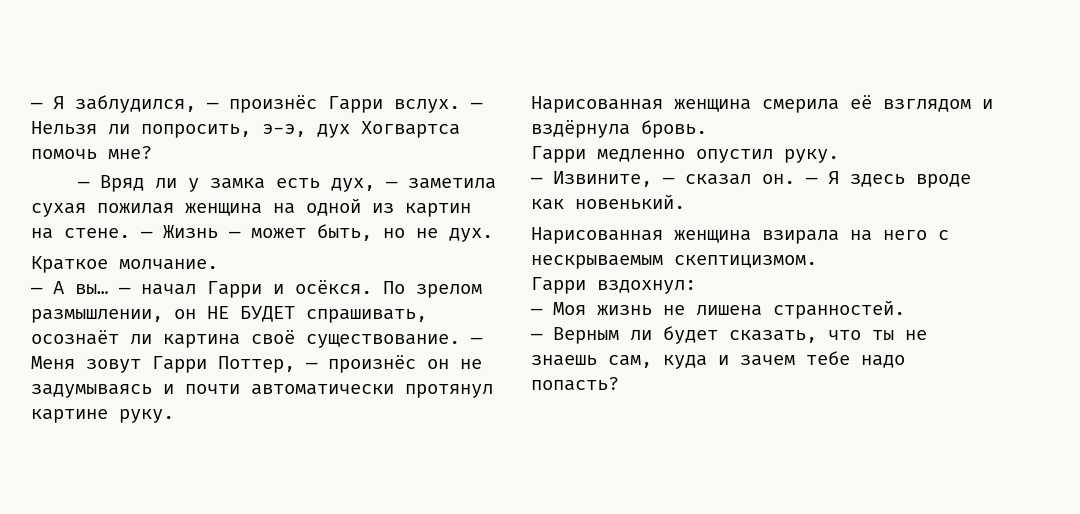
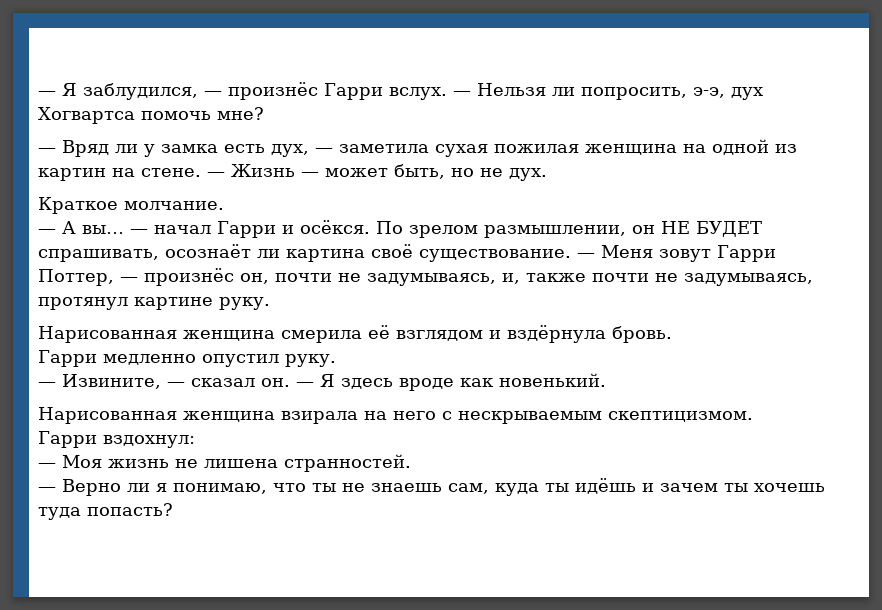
[427,359,482,369] [31,384,394,398] он не задумываясь и почти автоматически -> [240,273,813,286] он, почти не задумываясь, и, также почти не задумываясь,
[553,326,817,344] Верным ли будет сказать, -> [62,479,267,496] Верно ли я понимаю,
[718,351,905,368] и зачем тебе надо -> [545,478,825,494] [38,507,81,520] ты идёшь и зачем ты хочешь туда

